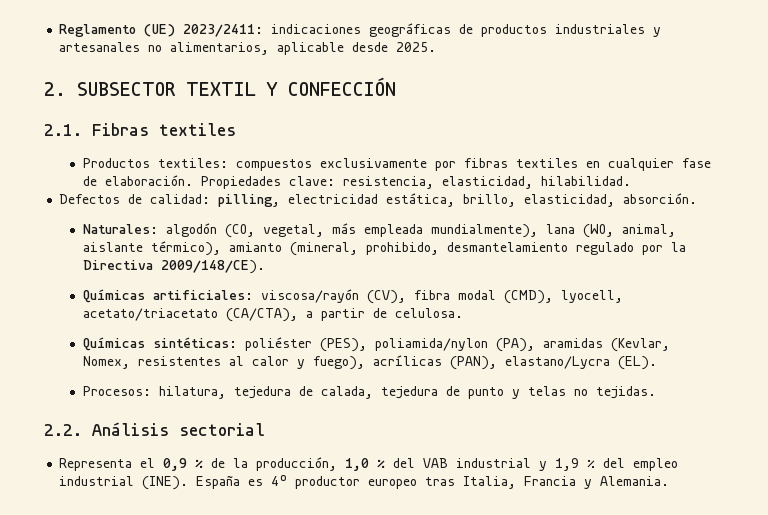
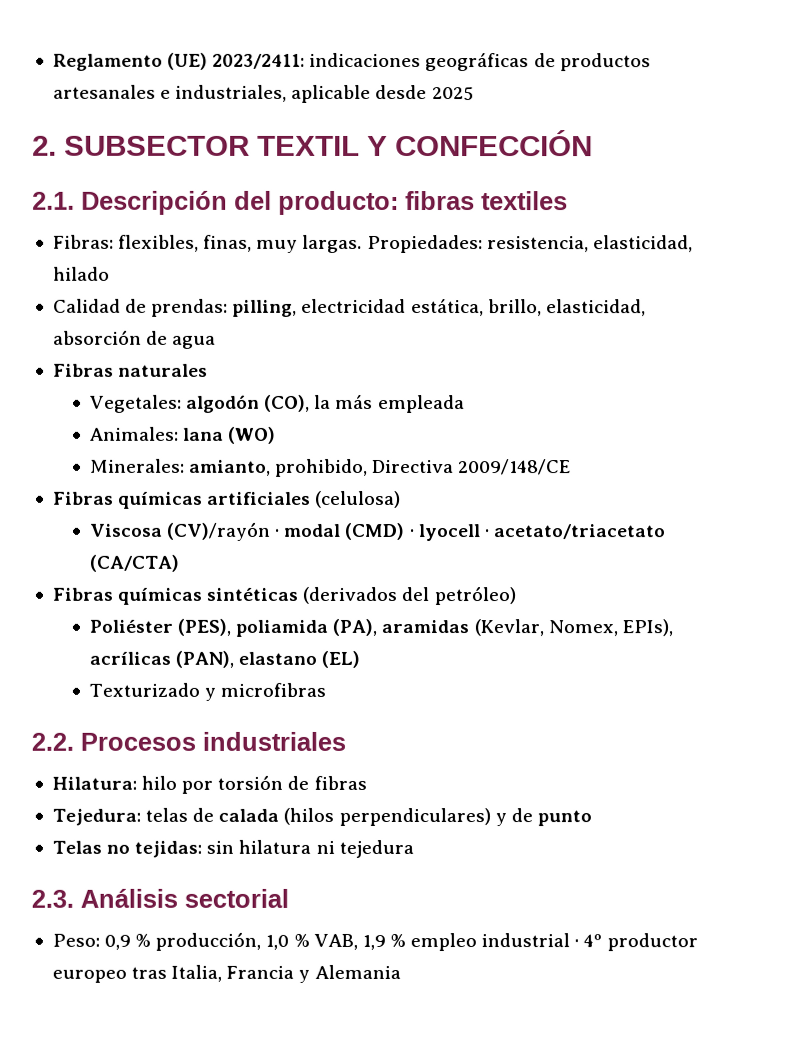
[555,24,662,37] [59,42,270,55] industriales y artesanales no alimentarios, -> [52,84,288,102] artesanales e industriales,
[396,42,437,52] 2025. -> [431,87,474,101] 2025
[92,123,236,136] [82,158,711,171] [82,175,631,189] [59,194,211,204] Fibras textiles // Productos textiles: compuestos exclusivamente por fibras textiles en cualquier fase de elaboración. Propiedades clave: resistencia, elasticidad, hilabilidad. // Defectos de calidad: -> [81,190,568,215] [52,234,693,254] [52,266,110,281] [52,298,229,317] Descripción del producto: fibras textiles // Fibras: flexibles, finas, muy largas. Propiedades: resistencia, elasticidad, hilado // Calidad de prendas:
[623,193,698,204] [82,223,676,238] [82,241,686,256] [82,260,265,274] [82,289,623,304] [82,308,463,322] [82,337,670,352] [82,355,657,370] [82,386,656,399] [44,422,265,436] [59,457,548,471] absorción. // Naturales: algodón (CO, vegetal, más empleada mundialmente), lana (WO, animal, aislante térmico), amianto (mineral, prohibido, desmantelamiento regulado por la Directiva 2009/148/CE). // Químicas artificiales: viscosa/rayón (CV), fibra modal (CMD), lyocell, acetato/triacetato (CA/CTA), a partir de celulosa. // Químicas sintéticas: poliéster (PES), poliamida/nylon (PA), aramidas (Kevlar, Nomex, resistentes al calor y fuego), acrílicas (PAN), elastano/Lycra (EL). // Procesos: hilatura, tejedura de calada, tejedura de punto y telas no tejidas. // 2.2. Análisis sectorial // Representa el 0,9 % de la producción, 1,0 % del VAB industrial y -> [52,329,217,349] [52,363,209,377] [89,394,465,414] [89,426,277,444] [89,458,572,477] [52,490,402,509] [88,521,665,542] [88,554,179,572] [51,586,516,606] [88,618,673,637] [88,650,361,668] [88,682,327,701] [31,731,346,751] [51,774,367,794] [51,807,592,827] [51,839,414,859] [31,888,289,908] [51,931,358,951] absorción de agua // Fibras naturales // Vegetales: algodón (CO), la más empleada // Animales: lana (WO) // Minerales: amianto, prohibido, Directiva 2009/148/CE // Fibras químicas artificiales (celulosa) // Viscosa (CV)/rayón · modal (CMD) · lyocell · acetato/triacetato (CA/CTA) // Fibras químicas sintéticas (derivados del petróleo) // Poliéster (PES), poliamida (PA), aramidas (Kevlar, Nomex, EPIs), acrílicas (PAN), elastano (EL) // Texturizado y microfibras // 2.2. Procesos industriales // Hilatura: hilo por torsión de fibras // Tejedura: telas de calada (hilos perpendiculares) y de punto // Telas no tejidas: sin hilatura ni tejedura // 2.3. Análisis sectorial // Peso: 0,9 % producción, 1,0 % VAB,
[603,458,626,468] del -> (406, 940) none
[142,475,264,490] (INE). España es -> [574,939,580,948] ·
[600,476,670,486] Alemania. -> [314,964,401,979] Alemania

